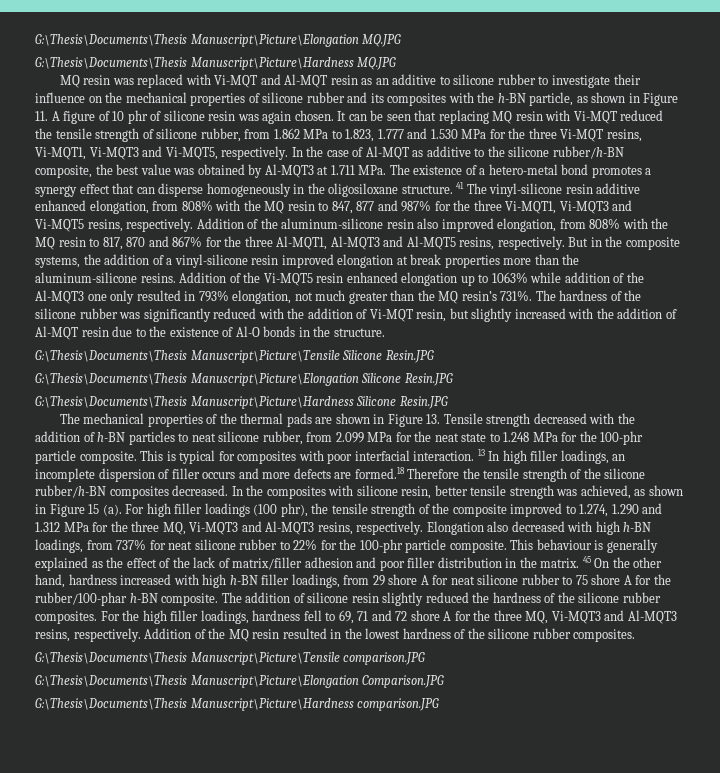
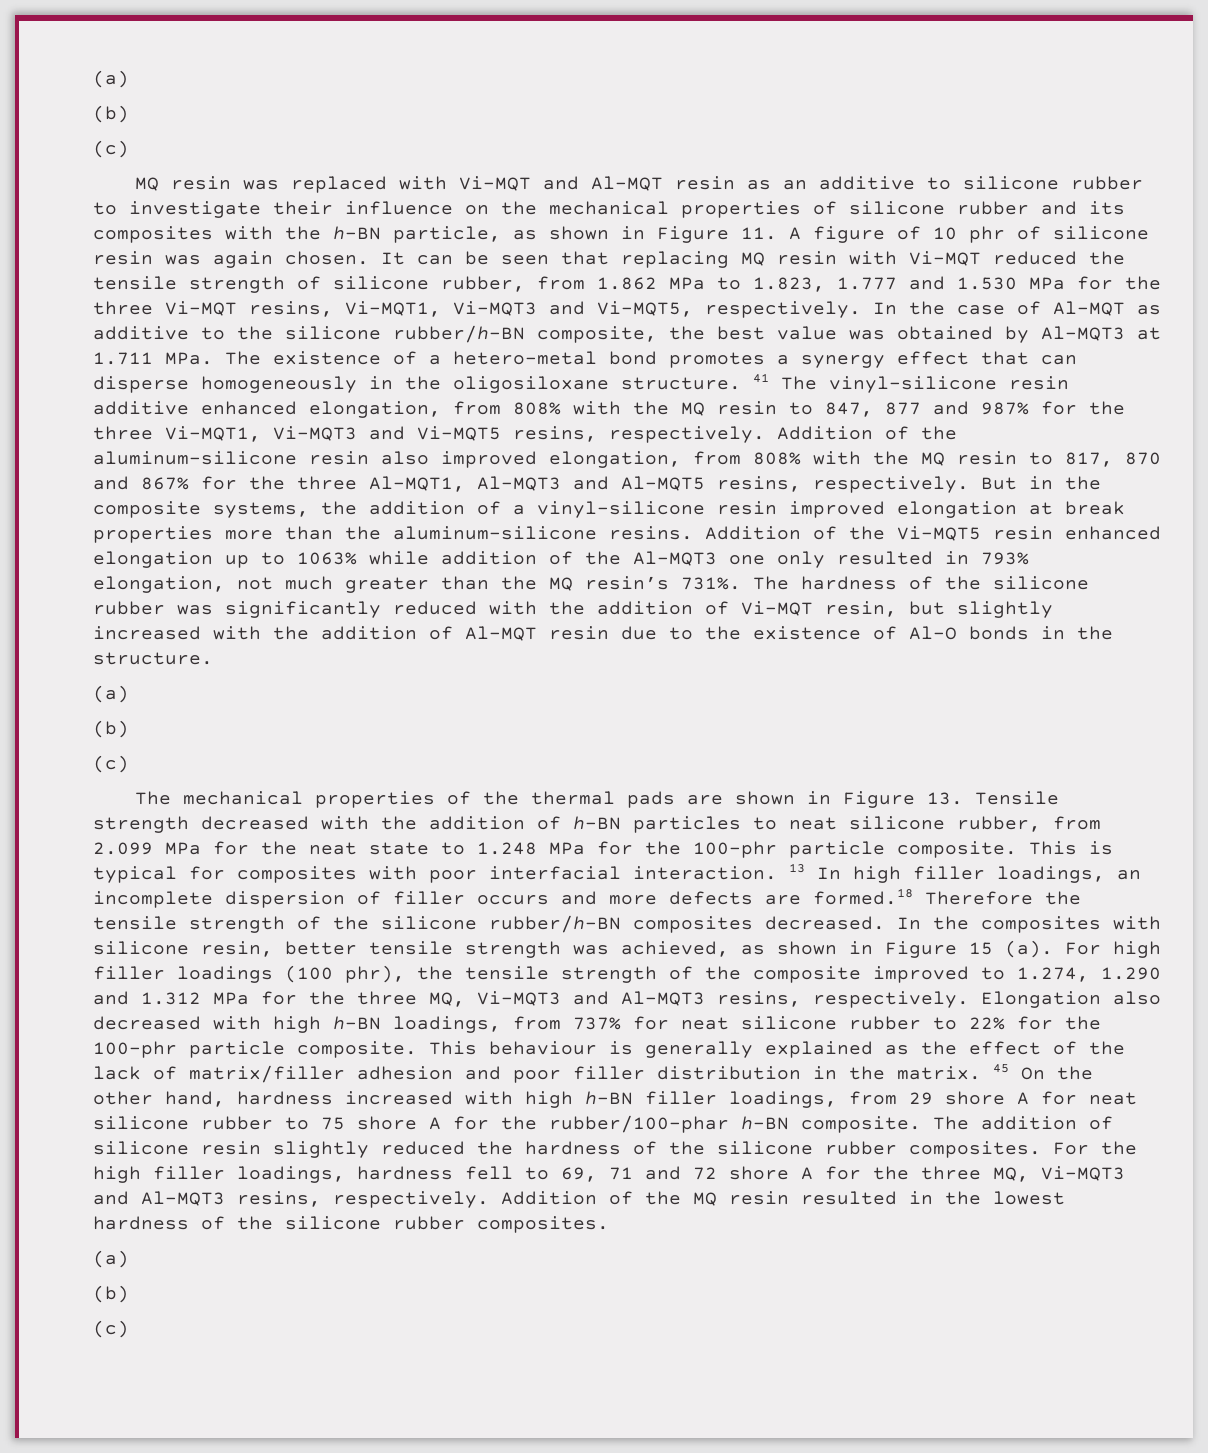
[35,34,402,47] [35,57,397,70] G:\Thesis\Documents\Thesis Manuscript\Picture\Elongation MQ.JPG // G:\Thesis\Documents\Thesis Manuscript\Picture\Hardness MQ.JPG -> [93,70,129,88] [93,105,129,123] [93,140,129,158] (a) // (b) // (c)
[35,350,434,363] [35,373,453,386] [35,396,448,409] G:\Thesis\Documents\Thesis Manuscript\Picture\Tensile Silicone Resin.JPG // G:\Thesis\Documents\Thesis Manuscript\Picture\Elongation Silicone Resin.JPG // G:\Thesis\Documents\Thesis Manuscript\Picture\Hardness Silicone Resin.JPG -> [93,685,129,703] [93,720,129,738] [93,755,129,773] (a) // (b) // (c)
[35,652,426,665] [35,675,445,688] [35,698,440,711] G:\Thesis\Documents\Thesis Manuscript\Picture\Tensile comparison.JPG // G:\Thesis\Documents\Thesis Manuscript\Picture\Elongation Comparison.JPG // G:\Thesis\Documents\Thesis Manuscript\Picture\Hardness comparison.JPG -> [93,1250,129,1268] [93,1285,129,1303] [93,1320,129,1338] (a) // (b) // (c)

